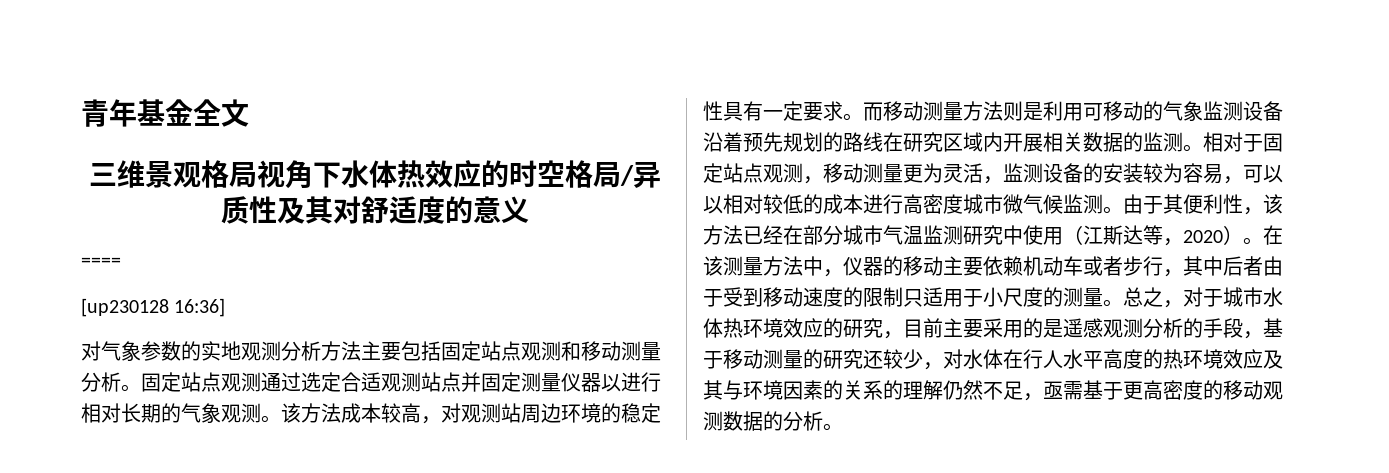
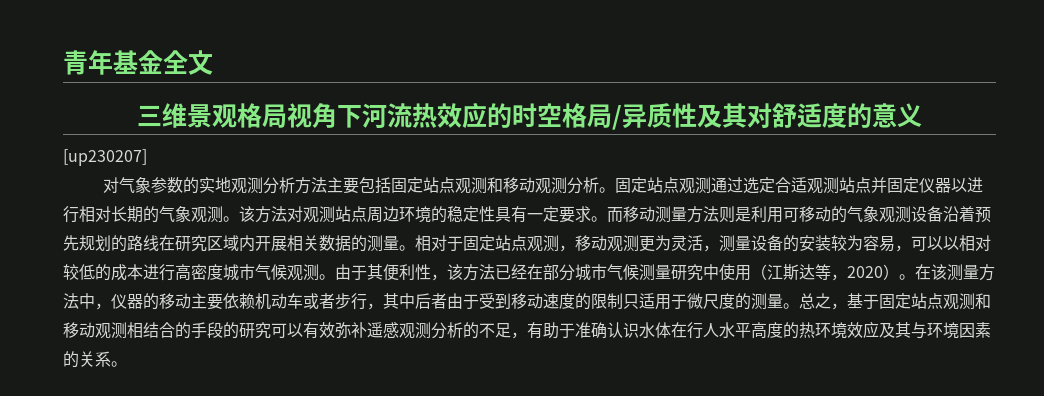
[341,160,397,188] 水体 -> [362,103,412,128] 河流
[81,257,121,267] [81,298,226,317] ==== // [up230128 16:36] -> [63,149,147,166] [up230207]
[621,341,661,361] 测量 -> [534,177,567,194] 观测
[521,372,561,392] 测量 -> (919, 185) none
[341,403,441,424] 成本较高， -> (287, 214) none
(521, 413) none -> [351,206,367,222] 点
[1203,101,1223,120] 监 -> [879,207,895,223] 观
[1143,132,1183,152] 监测 -> [367,235,399,252] 测量
[863,163,903,183] 测量 -> [607,235,639,252] 观测
[1003,163,1043,183] 监测 -> [719,235,751,252] 测量
[1003,194,1083,214] 微气候监 -> [255,264,303,281] 气候观
[903,225,963,245] 温监测 -> [623,264,671,281] 候测量
[983,287,1003,307] 小 -> [687,293,703,309] 微
[1183,287,1283,307] [703,318,1283,339] [703,349,963,370] 对于城市水体热环境效应的研究，目前主要采用的是遥感观测分析的手段，基于移动测量的研究还较少，对 -> [847,293,991,310] [63,322,639,339] 基于固定站点观测和移动观测相结合的手段的研究可以有效弥补遥感观测分析的不足，有助于准确认识
[883,380,1283,401] [703,411,823,431] 的理解仍然不足，亟需基于更高密度的移动观测数据的分析 -> (111, 359) none

